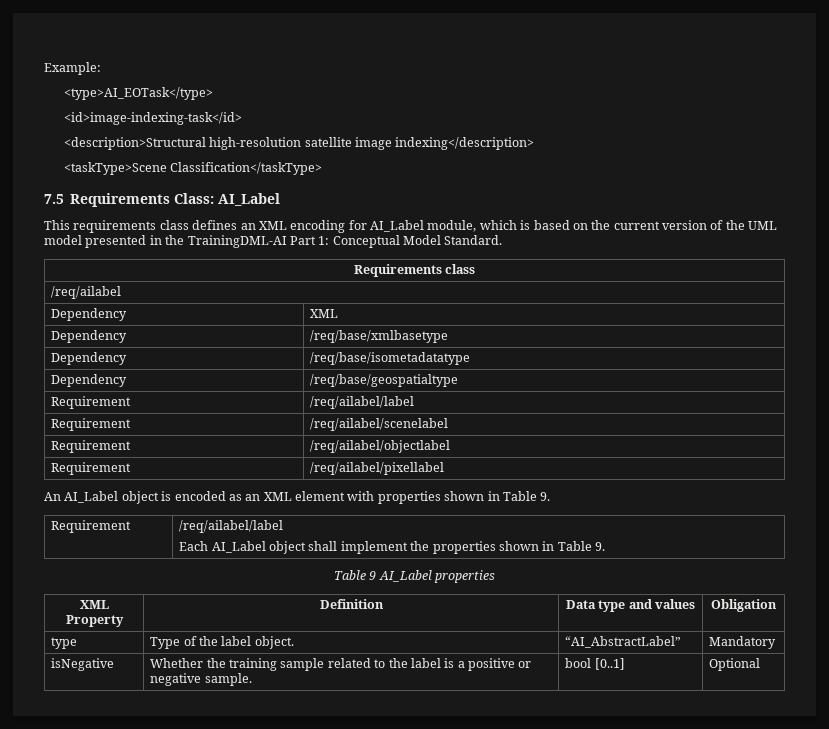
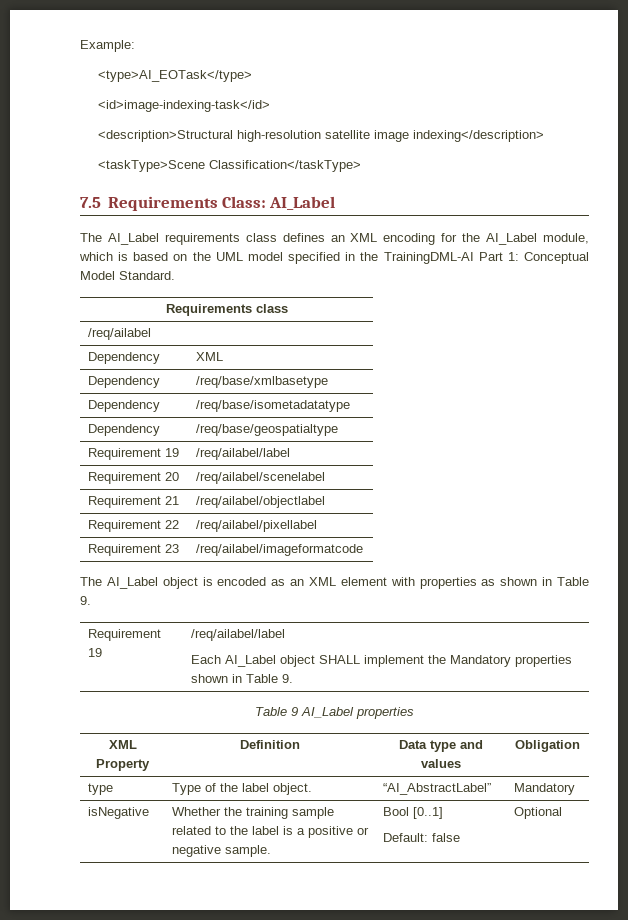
[44,220,70,230] This -> [80,233,159,245] The AI_Label
(367, 225) none -> [462,233,481,242] the
[613,220,745,230] current version of the -> (211, 256) none
[85,235,147,248] presented -> [288,252,341,264] specified
(132, 402) none -> [164,448,179,457] 19
(132, 424) none -> [164,472,179,481] 20
(132, 446) none -> [164,496,179,505] 21
(132, 468) none -> [164,520,179,529] 22
[44,492,61,501] // An -> [87,544,179,556] [195,544,363,556] [80,577,102,586] // Requirement 23 | /req/ailabel/imageformatcode // The
(441, 497) none -> [481,579,496,586] as
(132, 526) none -> [87,648,102,657] 19
[308,541,338,551] shall -> [318,655,360,664] SHALL
(430, 546) none -> [449,655,511,667] Mandatory
[565,658,592,668] bool -> [382,807,409,816] Bool
(625, 664) none -> [382,833,460,842] // Default: false

